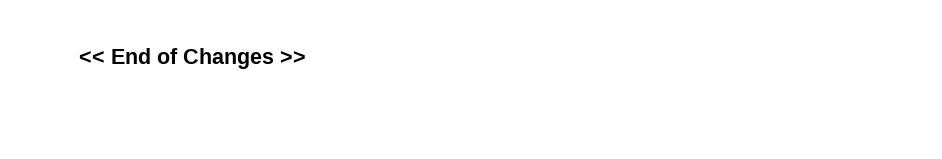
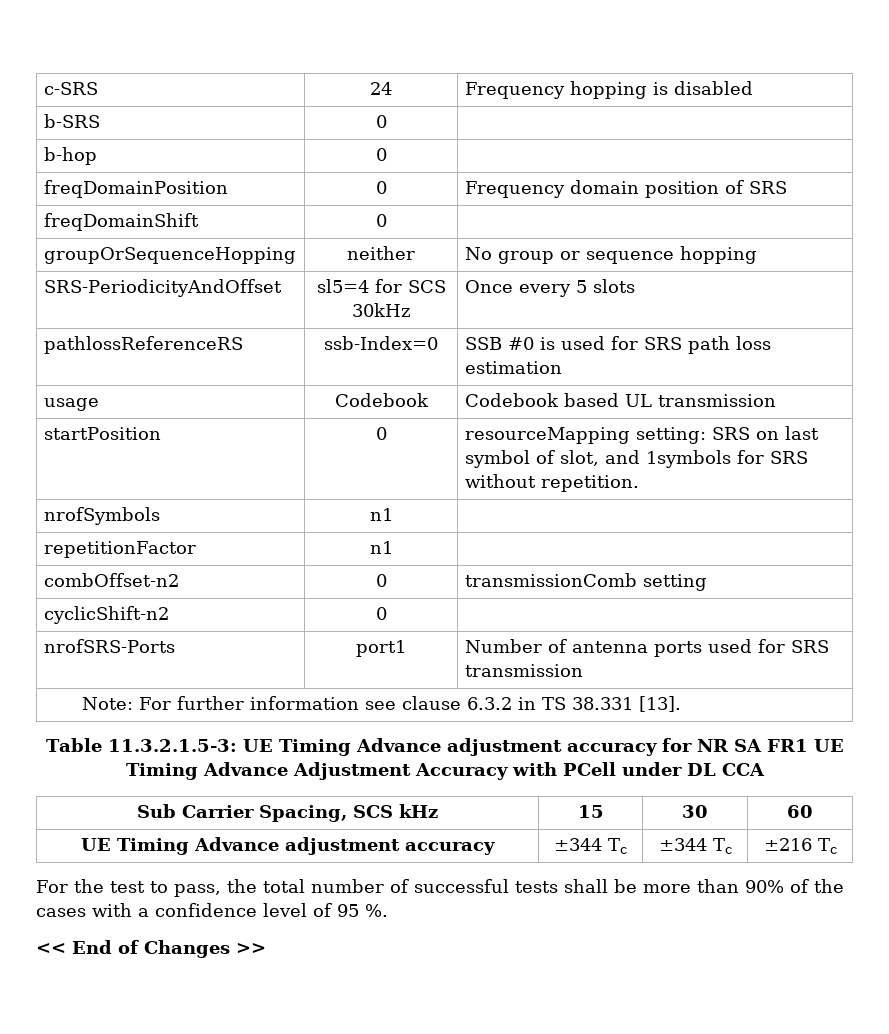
(79, 57) none -> [43,82,98,95] [370,82,392,95] [464,81,753,99] [43,114,100,128] [375,115,387,128] [43,147,97,165] [375,148,387,161] [43,180,228,198] [375,181,387,194] [464,180,787,198] [43,213,199,231] [375,214,387,227] [43,247,296,264] [347,246,415,260] [464,246,757,264] [43,279,282,297] [316,279,446,293] [352,303,410,317] [464,279,635,297] [43,336,243,354] [324,336,438,350] [464,336,771,354] [464,361,562,374] [43,398,99,411] [334,393,429,407] [464,393,776,407] [43,427,161,440] [375,427,387,440] [464,426,819,444] [464,450,808,468] [464,474,639,492] [43,507,160,525] [369,508,393,521] [43,541,196,558] [369,541,393,554] [43,573,179,587] [375,574,387,587] [464,573,707,591] [43,606,169,624] [375,607,387,620] [43,639,175,653] [356,640,406,657] [464,639,829,657] [464,664,583,677] [81,696,681,712] [45,738,844,756] [125,762,765,780] [137,804,438,822] [577,805,604,818] [682,805,708,818] [787,805,813,818] [81,837,495,855] [554,838,627,854] [658,838,732,854] [763,838,837,854] [36,879,844,897] [36,903,388,917] c-SRS | 24 | Frequency hopping is disabled // b-SRS | 0 | // b-hop | 0 | // freqDomainPosition | 0 | Frequency domain position of SRS // freqDomainShift | 0 | // groupOrSequenceHopping | neither | No group or sequence hopping // SRS-PeriodicityAndOffset | sl5=4 for SCS 30kHz | Once every 5 slots // pathlossReferenceRS | ssb-Index=0 | SSB #0 is used for SRS path loss estimation // usage | Codebook | Codebook based UL transmission // startPosition | 0 | resourceMapping setting: SRS on last symbol of slot, and 1symbols for SRS without repetition. // nrofSymbols | n1 | // repetitionFactor | n1 | // combOffset-n2 | 0 | transmissionComb setting // cyclicShift-n2 | 0 | // nrofSRS-Ports | port1 | Number of antenna ports used for SRS transmission // Note: For further information see clause 6.3.2 in TS 38.331 [13]. // Table 11.3.2.1.5-3: UE Timing Advance adjustment accuracy for NR SA FR1 UE Timing Advance Adjustment Accuracy with PCell under DL CCA // Sub Carrier Spacing, SCS kHz | 15 | 30 | 60 // UE Timing Advance adjustment accuracy | ±344 Tc | ±344 Tc | ±216 Tc // For the test to pass, the total number of successful tests shall be more than 90% of the cases with a confidence level of 95 %. //

